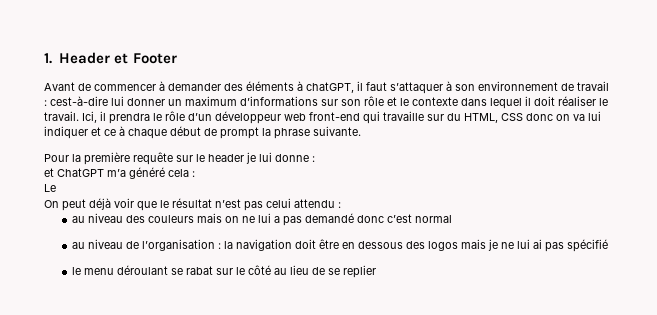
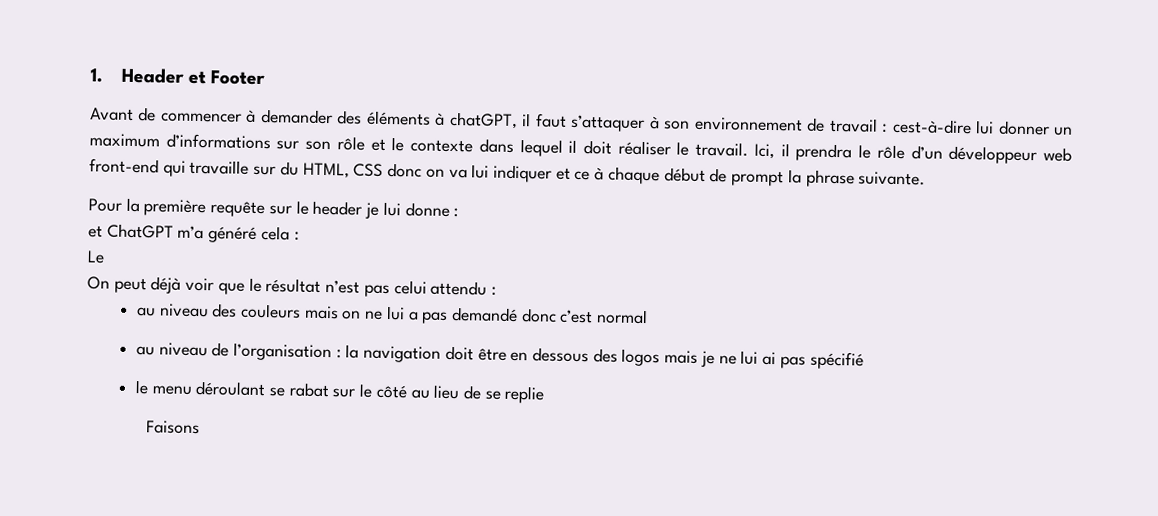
[342,265,376,278] replier -> [504,385,545,404] [146,420,201,435] replie // Faisons

